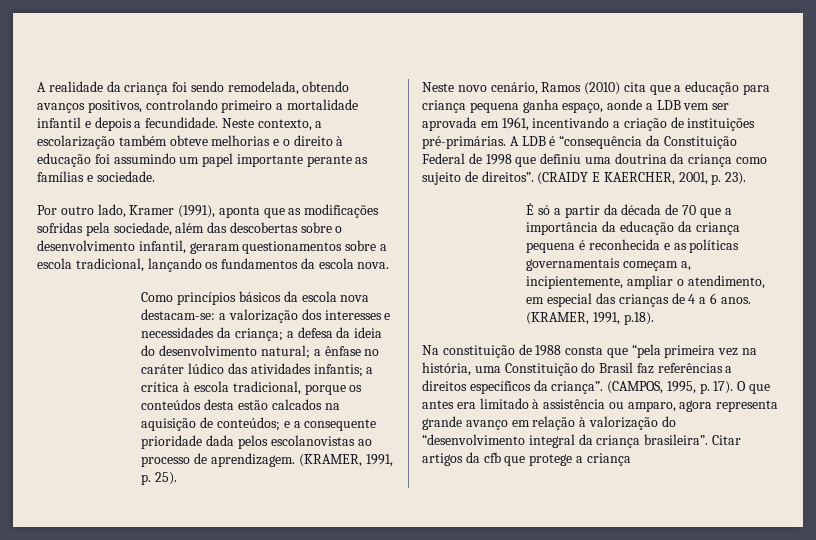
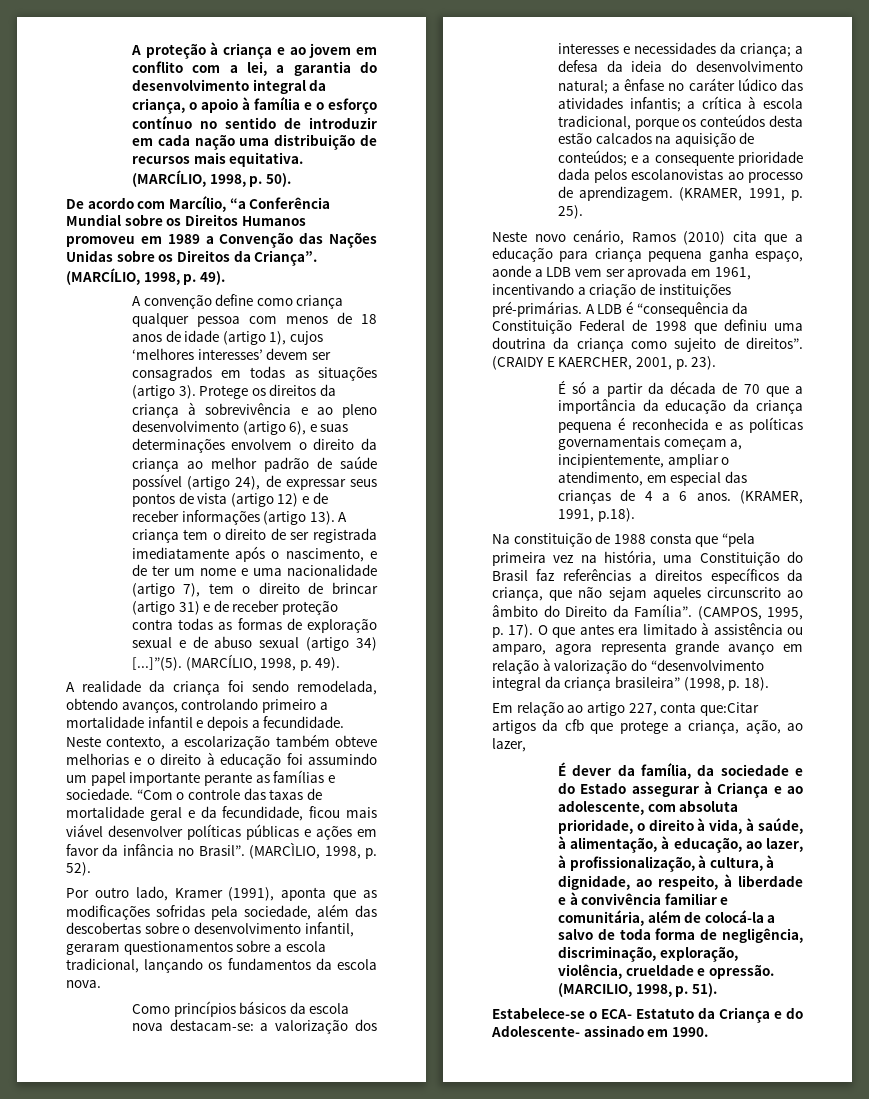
[37,82,46,92] A -> [130,42,377,59] [131,61,377,76] [131,79,327,94] [131,97,377,114] [131,116,377,129] [131,134,377,150] [131,152,304,167] [131,170,291,187] [66,196,331,212] [66,214,306,226] [66,232,377,248] [66,250,318,266] [66,268,225,285] [131,294,344,309] [131,312,377,327] [131,330,324,345] [131,348,331,360] [131,366,377,381] [131,384,337,399] [131,402,377,418] [131,420,349,435] [131,438,378,453] [131,456,377,472] [131,474,377,490] [131,492,328,507] [131,510,348,525] [131,528,377,543] [131,546,378,562] [131,564,377,576] [131,582,378,597] [131,600,339,615] [131,618,377,633] [131,636,377,651] [131,654,341,671] [66,682,75,692] A proteção à criança e ao jovem em conflito com a lei, a garantia do desenvolvimento integral da criança, o apoio à família e o esforço contínuo no sentido de introduzir em cada nação uma distribuição de recursos mais equitativa. (MARCÍLIO, 1998, p. 50). // De acordo com Marcílio, “a Conferência Mundial sobre os Direitos Humanos promoveu em 1989 a Convenção das Nações Unidas sobre os Direitos da Criança”. (MARCÍLIO, 1998, p. 49). // A convenção define como criança qualquer pessoa com menos de 18 anos de idade (artigo 1), cujos ‘melhores interesses’ devem ser consagrados em todas as situações (artigo 3). Protege os direitos da criança à sobrevivência e ao pleno desenvolvimento (artigo 6), e suas determinações envolvem o direito da criança ao melhor padrão de saúde possível (artigo 24), de expressar seus pontos de vista (artigo 12) e de receber informações (artigo 13). A criança tem o direito de ser registrada imediatamente após o nascimento, e de ter um nome e uma nacionalidade (artigo 7), tem o direito de brincar (artigo 31) e de receber proteção contra todas as formas de exploração sexual e de abuso sexual (artigo 34) [...]”(5). (MARCÍLIO, 1998, p. 49). // A
[37,100,142,113] avanços positivos, -> [121,702,178,713] avanços,
(155, 176) none -> [136,788,322,800] [66,806,377,821] [66,824,377,840] [66,842,378,859] [66,862,91,876] “Com o controle das taxas de mortalidade geral e da fecundidade, ficou mais viável desenvolver políticas públicas e ações em favor da infância no Brasil”. (MARCÌLIO, 1998, p. 52).
[551,381,604,394] criança”. -> [492,587,803,601] [492,604,692,617] criança, que não sejam aqueles circunscrito ao âmbito do Direito da Família”.
[644,434,741,445] brasileira”. Citar -> [614,676,769,691] [492,702,759,716] brasileira” (1998, p. 18). // Em relação ao artigo 227, conta que:Citar
[586,453,631,466] criança -> [688,720,803,734] [492,738,526,752] [557,762,803,779] [557,781,803,798] [557,800,739,815] [557,818,803,834] [557,836,803,853] [557,855,775,872] [557,874,803,890] [557,892,729,905] [557,910,776,926] [557,928,803,943] [557,946,738,962] [557,964,774,979] [557,983,717,997] [492,1007,803,1023] [491,1025,708,1037] criança, ação, ao lazer, // É dever da família, da sociedade e do Estado assegurar à Criança e ao adolescente, com absoluta prioridade, o direito à vida, à saúde, à alimentação, à educação, ao lazer, à profissionalização, à cultura, à dignidade, ao respeito, à liberdade e à convivência familiar e comunitária, além de colocá-la a salvo de toda forma de negligência, discriminação, exploração, violência, crueldade e opressão. (MARCILIO, 1998, p. 51). // Estabelece-se o ECA- Estatuto da Criança e do Adolescente- assinado em 1990.

